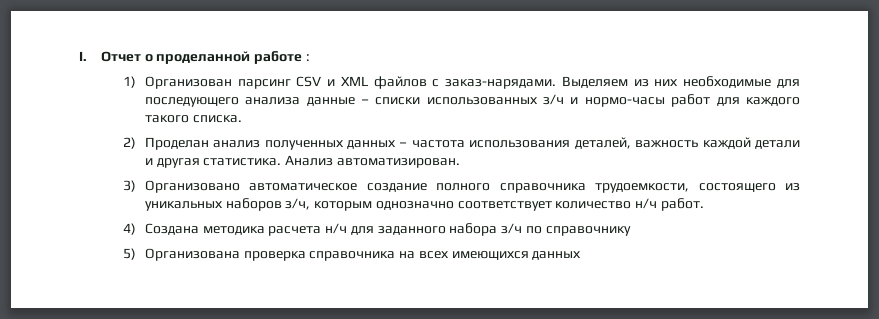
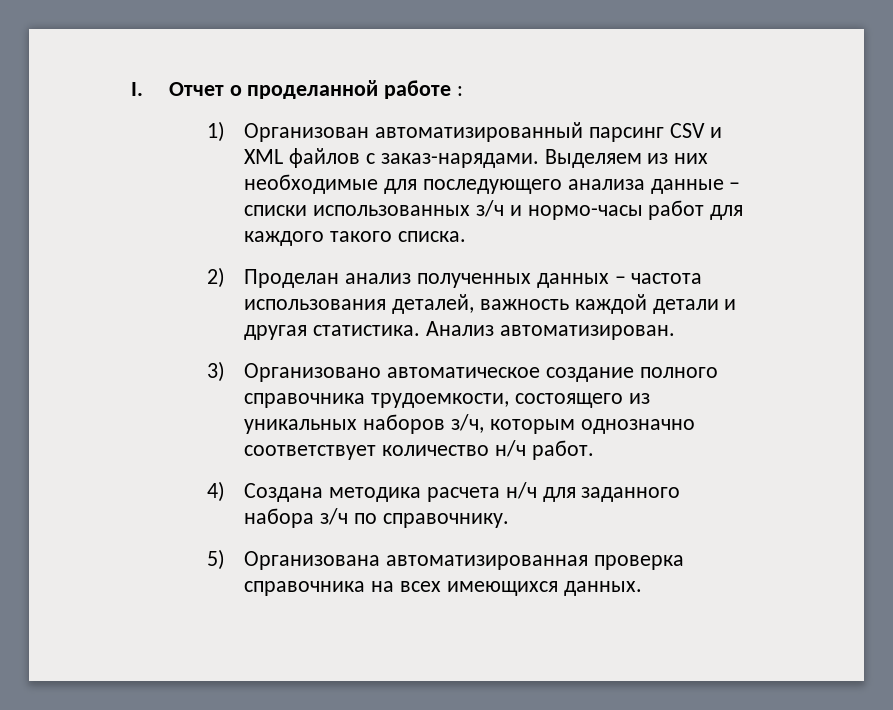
(232, 82) none -> [375,122,584,142] автоматизированный
[545,226,631,236] справочнику -> [382,513,509,528] справочнику.
(240, 254) none -> [386,555,589,570] автоматизированная
[532,251,582,260] данных -> [563,581,642,596] данных.

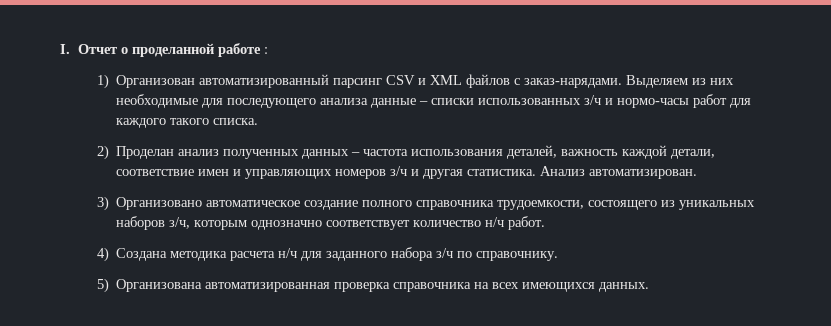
[652,299,719,314] детали -> [670,149,715,159] [115,166,407,179] детали, соответствие имен и управляющих номеров з/ч

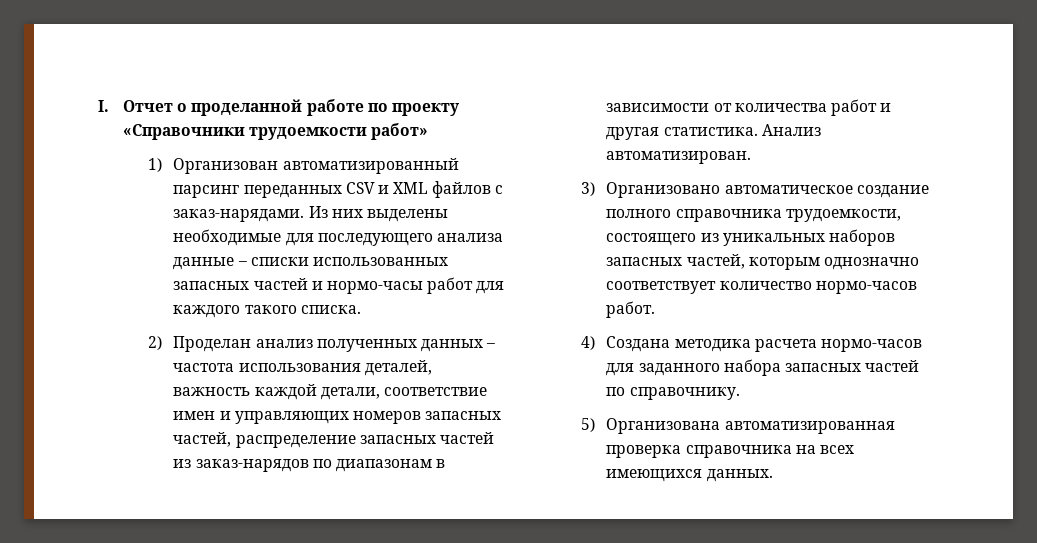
[264,47,269,54] : -> [367,103,460,116] [123,123,429,140] по проекту «Справочники трудоемкости работ»
(382, 83) none -> [243,185,342,198] переданных
[625,75,734,88] Выделяем из них -> [308,206,448,222] Из них выделены
[583,95,601,105] з/ч -> [173,278,308,290] запасных частей
[389,166,407,176] з/ч -> [425,411,502,420] [173,432,494,448] [173,459,446,472] [606,99,877,116] запасных частей, распределение запасных частей из заказ-нарядов по диапазонам в зависимости от количества работ
[168,217,190,229] з/ч, -> [606,254,745,269] запасных частей,
[484,217,504,227] н/ч -> [815,281,917,294] нормо-часов
[277,248,297,258] н/ч -> [820,339,922,352] нормо-часов
[435,248,453,258] з/ч -> [784,360,920,372] запасных частей

